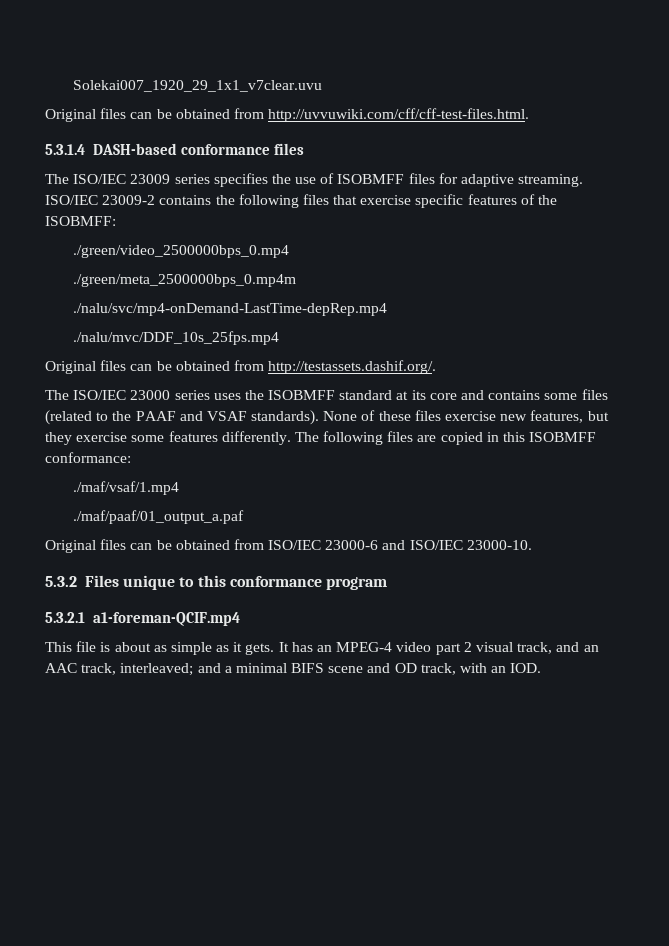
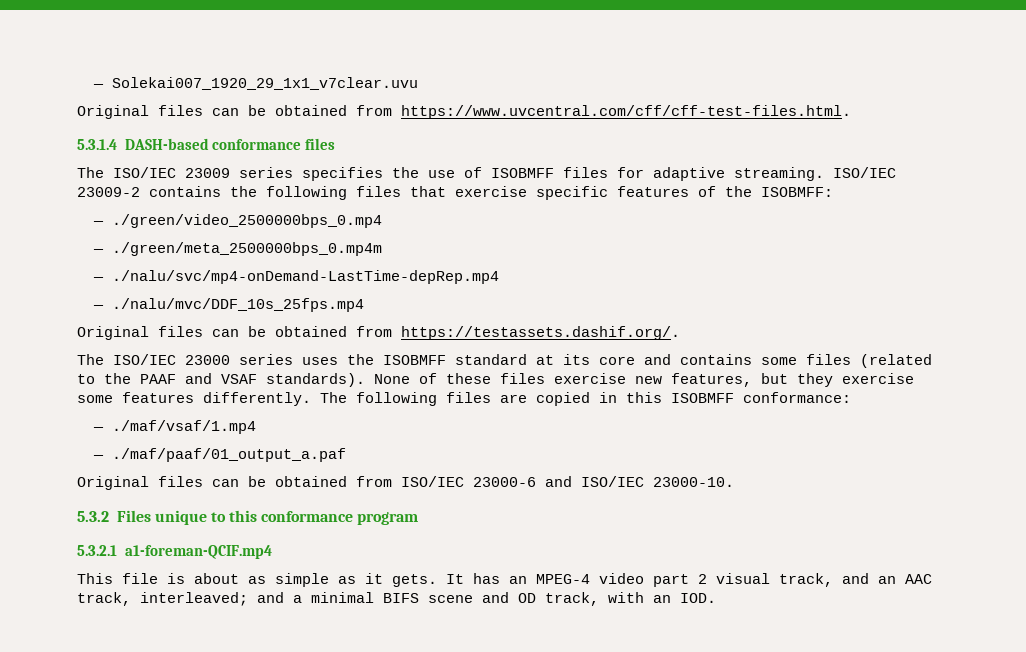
(73, 86) none -> [93,84,105,88] —
[268,108,530,122] http://uvvuwiki.com/cff/cff-test-files.html. -> [401,105,851,119] https://www.uvcentral.com/cff/cff-test-files.html.
(116, 221) none -> [93,221,105,225] —
(290, 251) none -> [93,249,105,253] —
(297, 280) none -> [93,277,105,281] —
(388, 309) none -> [93,305,105,309] —
[268,360,437,374] http://testassets.dashif.org/. -> [401,326,680,340] https://testassets.dashif.org/.
(131, 457) none -> [93,427,105,431] —
(180, 488) none -> [93,455,105,459] —

